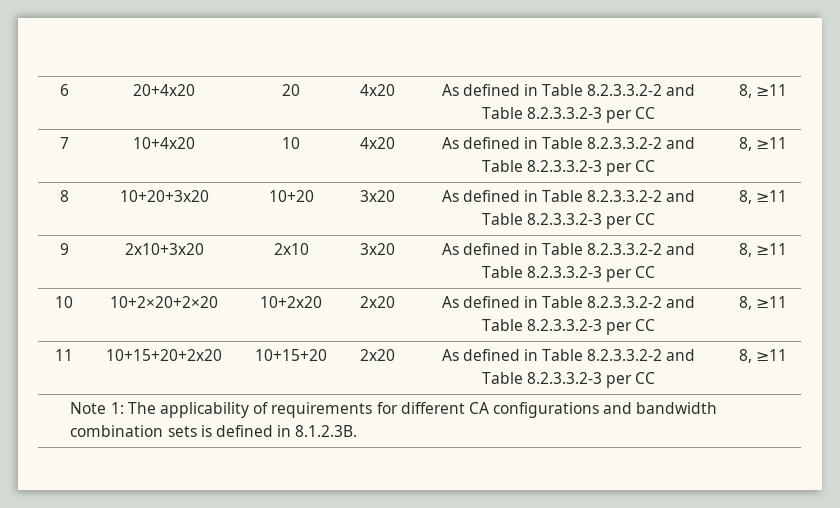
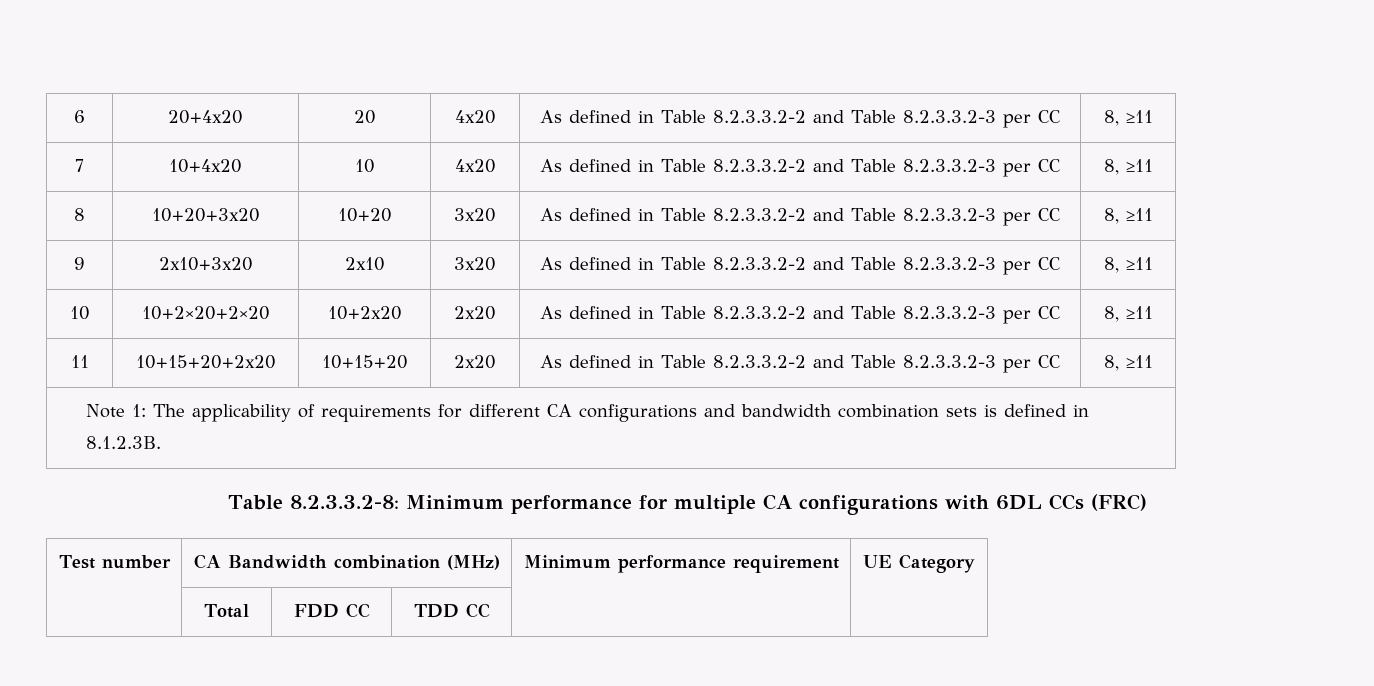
(358, 431) none -> [227,494,1147,515] [58,555,171,569] [193,554,500,570] [523,555,839,573] [863,554,975,573] [204,604,250,618] [293,603,370,618] [413,603,490,618] // Table 8.2.3.3.2-8: Minimum performance for multiple CA configurations with 6DL CCs (FRC) // Test number | CA Bandwidth combination (MHz) | Minimum performance requirement | UE Category // | Total | FDD CC | TDD CC | |

